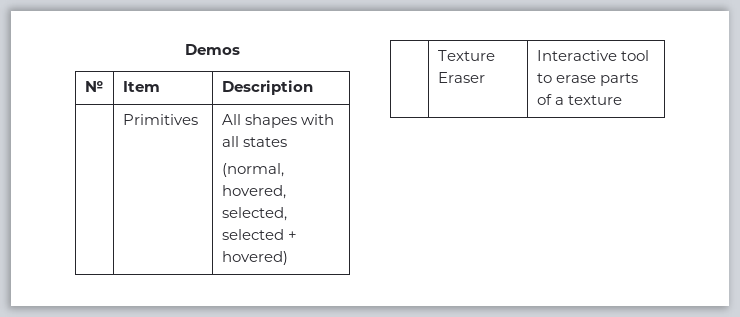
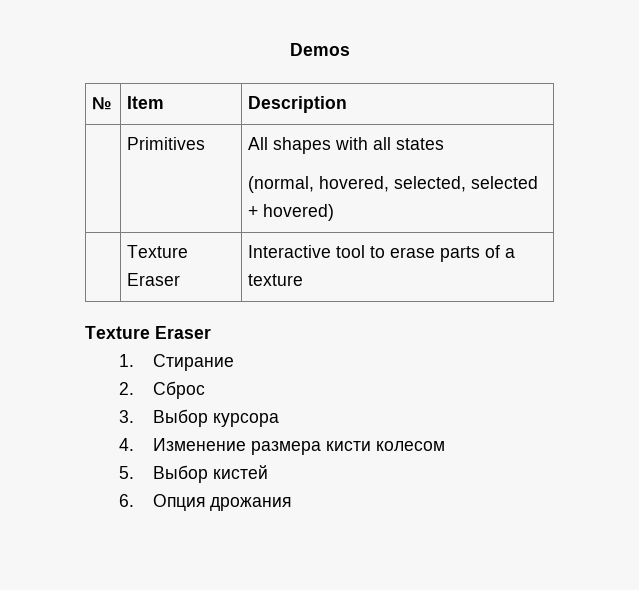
(622, 100) none -> [85,326,211,339] [119,354,235,371] [119,381,206,399] [119,409,280,427] [119,438,446,455] [119,465,269,483] [119,494,292,511] // Texture Eraser // 1. Стирание // 2. Сброс // 3. Выбор курсора // 4. Изменение размера кисти колесом // 5. Выбор кистей // 6. Опция дрожания

